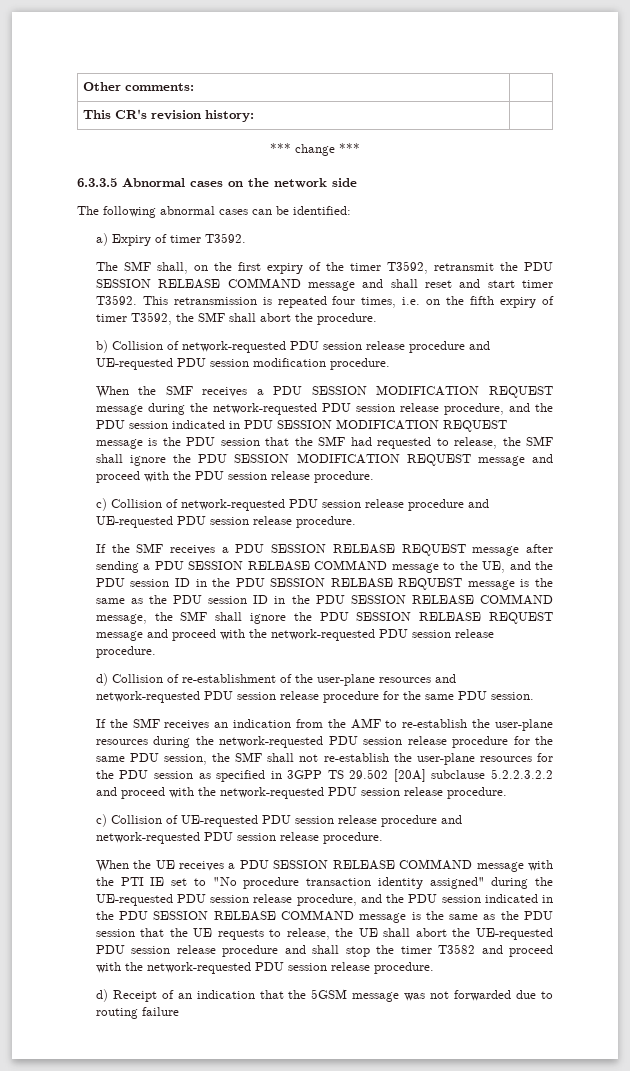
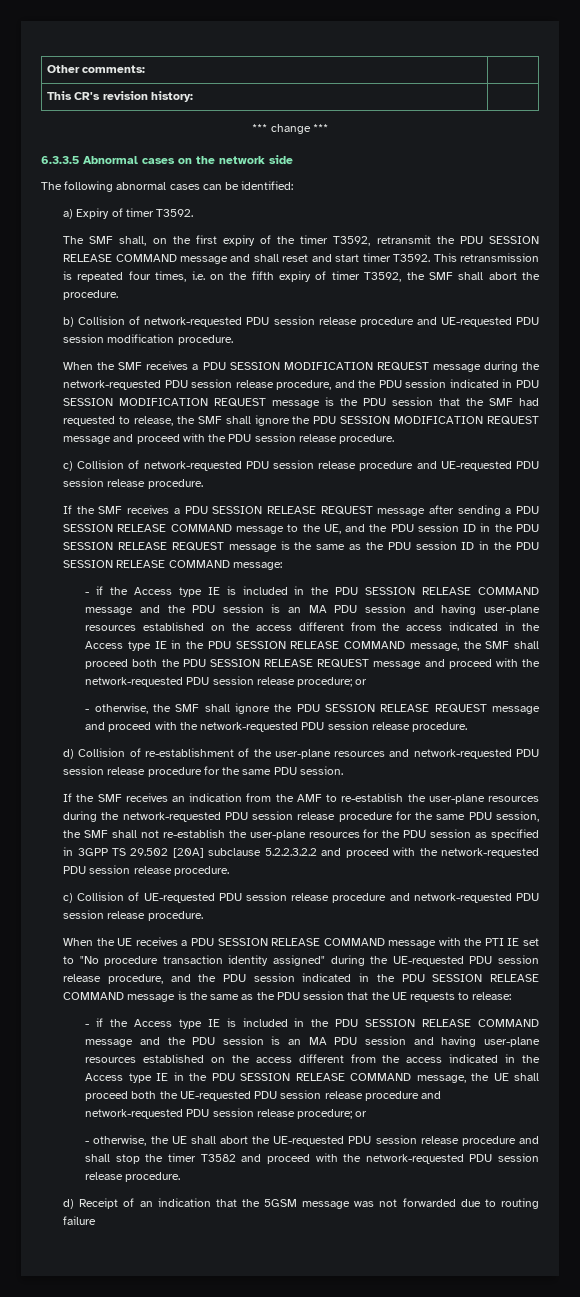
[95,614,147,624] message, -> [232,562,282,570] [85,586,539,597] [85,604,540,615] [85,622,541,631] [85,640,539,651] [85,658,540,669] [85,676,368,687] [85,703,148,714] message: // - if the Access type IE is included in the PDU SESSION RELEASE COMMAND message and the PDU session is an MA PDU session and having user-plane resources established on the access different from the access indicated in the Access type IE in the PDU SESSION RELEASE COMMAND message, the SMF shall proceed both the PDU SESSION RELEASE REQUEST message and proceed with the network-requested PDU session release procedure; or // - otherwise,
[286,928,330,940] release, -> [472,992,512,1000] [85,1018,539,1029] [85,1036,540,1047] [85,1054,541,1063] [85,1072,539,1083] [85,1090,442,1101] [85,1108,368,1119] [85,1135,147,1146] release: // - if the Access type IE is included in the PDU SESSION RELEASE COMMAND message and the PDU session is an MA PDU session and having user-plane resources established on the access different from the access indicated in the Access type IE in the PDU SESSION RELEASE COMMAND message, the UE shall proceed both the UE-requested PDU session release procedure and network-requested PDU session release procedure; or // - otherwise,

